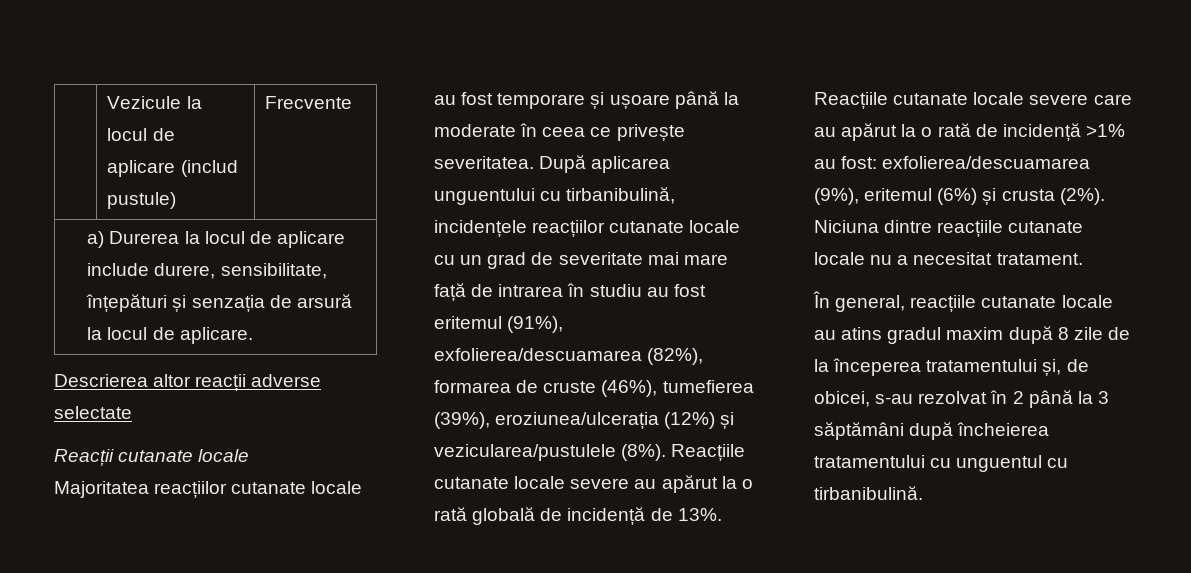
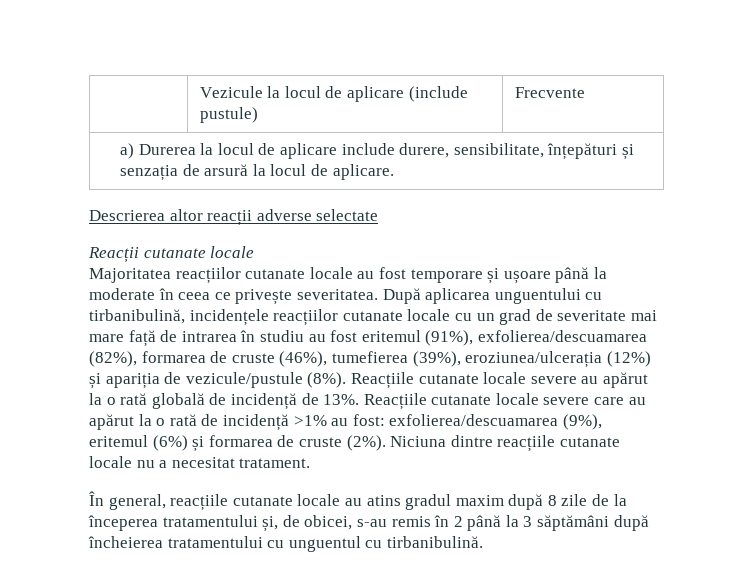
[180,160,238,177] (includ -> [408,86,468,102] (include
[434,444,616,461] vezicularea/pustulele -> [105,372,303,389] apariția de vezicule/pustule
[1001,189,1055,201] crusta -> [208,435,342,447] formarea de cruste
[918,391,988,404] rezolvat -> [391,516,431,527] remis

